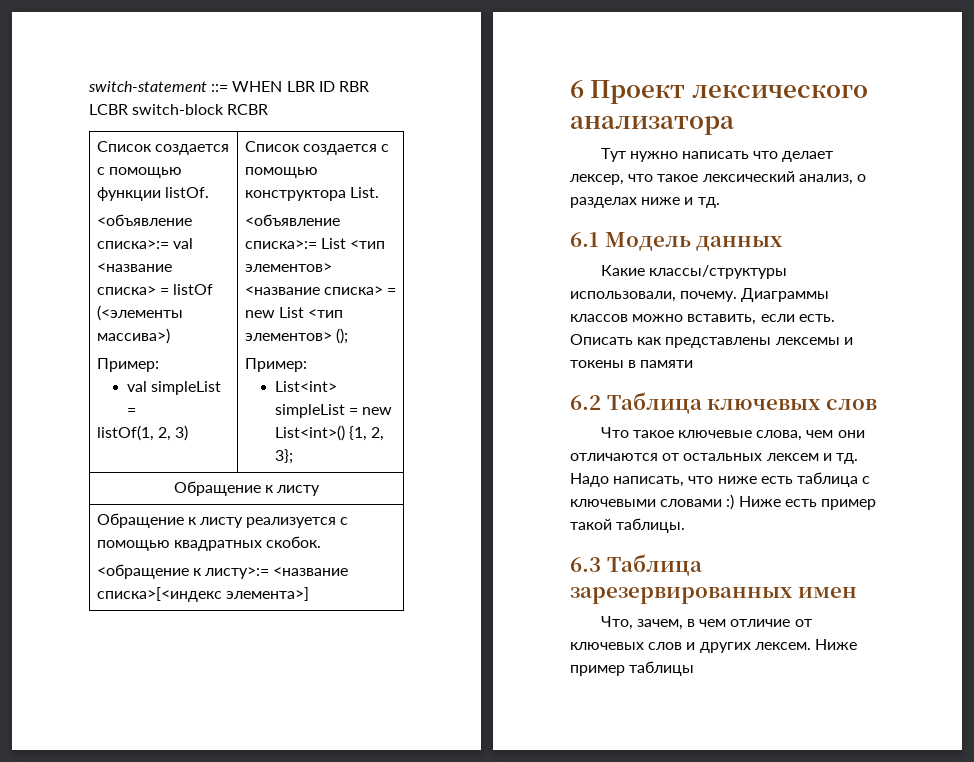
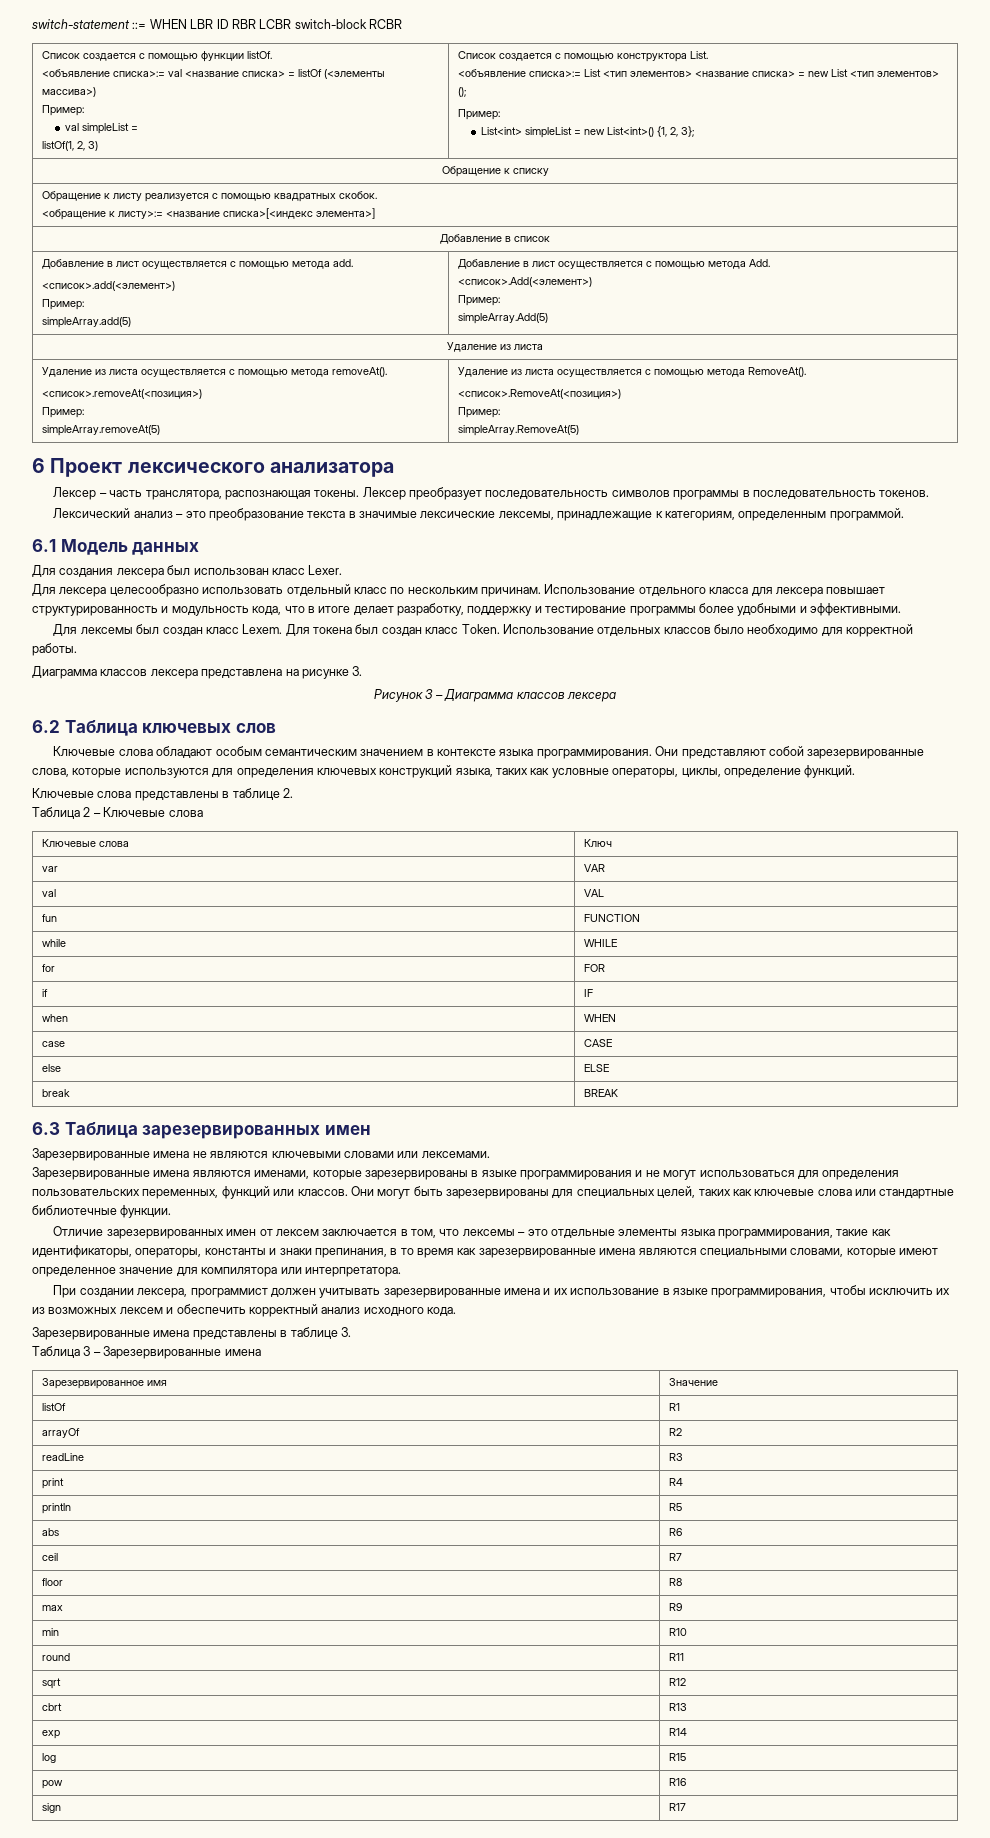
[277,485,321,496] листу -> [512,168,549,176] списку
[570,80,868,104] [570,116,734,135] [600,148,834,162] [570,171,866,185] [570,197,720,208] [570,232,784,251] [600,265,787,279] [570,288,830,302] [570,314,835,325] [570,334,853,348] [570,360,694,368] [570,392,877,414] [600,427,865,441] [570,453,858,464] [570,472,871,487] [570,494,876,510] [570,518,686,533] [570,554,702,576] [570,587,857,604] [600,616,812,630] [570,639,857,653] [570,661,695,676] // 6 Проект лексического анализатора // Тут нужно написать что делает лексер, что такое лексический анализ, о разделах ниже и тд. // 6.1 Модель данных // Какие классы/структуры использовали, почему. Диаграммы классов можно вставить, если есть. Описать как представлены лексемы и токены в памяти // 6.2 Таблица ключевых слов // Что такое ключевые слова, чем они отличаются от остальных лексем и тд. Надо написать, что ниже есть таблица с ключевыми словами :) Ниже есть пример такой таблицы. // 6.3 Таблица зарезервированных имен // Что, зачем, в чем отличие от ключевых слов и других лексем. Ниже пример таблицы -> [440,234,550,244] [41,259,353,269] [41,281,175,291] [41,299,84,310] [41,317,131,328] [457,259,770,269] [457,277,592,287] [457,295,500,306] [457,313,548,324] [447,342,543,352] [41,367,387,377] [41,389,202,399] [41,407,84,418] [41,425,160,436] [457,367,806,377] [457,389,621,399] [457,407,500,418] [457,425,579,436] [32,458,394,477] [53,487,930,500] [53,508,904,521] [32,539,200,555] [32,565,343,578] [32,584,886,597] [32,603,901,616] [53,624,914,637] [32,643,77,656] [32,666,363,679] [374,689,616,702] [32,720,276,736] [53,746,925,759] [32,765,856,778] [32,788,293,801] [32,807,203,819] [41,839,129,847] [583,839,612,847] [41,866,58,872] [583,864,605,872] [41,889,56,897] [583,889,604,897] [41,914,57,922] [583,914,640,922] [41,939,66,947] [583,939,617,947] [41,964,55,972] [583,964,605,972] [41,989,48,997] [583,989,593,997] [41,1014,68,1022] [583,1014,616,1022] [41,1041,65,1047] [583,1039,612,1047] [41,1064,61,1072] [583,1064,609,1072] [41,1089,70,1097] [583,1089,618,1097] [32,1122,371,1139] [32,1148,490,1161] [32,1167,900,1180] [32,1186,955,1199] [32,1205,172,1218] [53,1226,891,1239] [32,1245,938,1258] [32,1267,401,1277] [53,1285,951,1298] [32,1304,456,1317] [32,1327,351,1340] [32,1346,261,1359] [41,1378,167,1389] [668,1378,718,1386] [41,1403,66,1411] [668,1403,680,1411] [41,1428,80,1438] [668,1428,682,1436] [41,1453,84,1461] [668,1453,683,1461] [41,1478,64,1489] [668,1478,683,1486] [41,1503,71,1514] [668,1503,682,1511] [41,1528,59,1536] [668,1528,682,1536] [41,1553,58,1561] [668,1553,682,1561] [41,1578,63,1586] [668,1578,682,1586] [41,1605,63,1611] [668,1603,682,1611] [41,1628,59,1636] [668,1628,687,1636] [41,1653,70,1661] [668,1653,684,1661] [41,1678,61,1689] [668,1678,686,1686] [41,1703,62,1711] [668,1703,687,1711] [41,1730,60,1739] [668,1728,687,1736] [41,1753,56,1763] [668,1753,686,1761] [41,1780,63,1789] [668,1778,686,1786] [41,1803,61,1813] [668,1803,686,1811] // Добавление в список // Добавление в лист осуществляется с помощью метода add. // <список>.add(<элемент>) // Пример: // simpleArray.add(5) | Добавление в лист осуществляется с помощью метода Add. // <список>.Add(<элемент>) // Пример: // simpleArray.Add(5) // Удаление из листа // Удаление из листа осуществляется с помощью метода removeAt(). // <список>.removeAt(<позиция>) // Пример: // simpleArray.removeAt(5) | Удаление из листа осуществляется с помощью метода RemoveAt(). // <список>.RemoveAt(<позиция>) // Пример: // simpleArray.RemoveAt(5) // 6 Проект лексического анализатора // Лексер – часть транслятора, распознающая токены. Лексер преобразует последовательность символов программы в последовательность токенов. // Лексический анализ – это преобразование текста в значимые лексические лексемы, принадлежащие к категориям, определенным программой. // 6.1 Модель данных // Для создания лексера был использован класс Lexer. // Для лексера целесообразно использовать отдельный класс по нескольким причинам. Использование отдельного класса для лексера повышает структурированность и модульность кода, что в итоге делает разработку, поддержку и тестирование программы более удобными и эффективными. // Для лексемы был создан класс Lexem. Для токена был создан класс Token. Использование отдельных классов было необходимо для корректной работы. // Диаграмма классов лексера представлена на рисунке 3. // Рисунок 3 – Диаграмма классов лексера // 6.2 Таблица ключевых слов // Ключевые слова обладают особым семантическим значением в контексте языка программирования. Они представляют собой зарезервированные слова, которые используются для определения ключевых конструкций языка, таких как условные операторы, циклы, определение функций. // Ключевые слова представлены в таблице 2. // Таблица 2 – Ключевые слова // Ключевые слова | Ключ // var | VAR // val | VAL // fun | FUNCTION // while | WHILE // for | FOR // if | IF // when | WHEN // case | CASE // else | ELSE // break | BREAK // 6.3 Таблица зарезервированных имен // Зарезервированные имена не являются ключевыми словами или лексемами. // Зарезервированные имена являются именами, которые зарезервированы в языке программирования и не могут использоваться для определения пользовательских переменных, функций или классов. Они могут быть зарезервированы для специальных целей, таких как ключевые слова или стандартные библиотечные функции. // Отличие зарезервированных имен от лексем заключается в том, что лексемы – это отдельные элементы языка программирования, такие как идентификаторы, операторы, константы и знаки препинания, в то время как зарезервированные имена являются специальными словами, которые имеют определенное значение для компилятора или интерпретатора. // При создании лексера, программист должен учитывать зарезервированные имена и их использование в языке программирования, чтобы исключить их из возможных лексем и обеспечить корректный анализ исходного кода. // Зарезервированные имена представлены в таблице 3. // Таблица 3 – Зарезервированные имена // Зарезервированное имя | Значение // listOf | R1 // arrayOf | R2 // readLine | R3 // print | R4 // println | R5 // abs | R6 // ceil | R7 // floor | R8 // max | R9 // min | R10 // round | R11 // sqrt | R12 // cbrt | R13 // exp | R14 // log | R15 // pow | R16 // sign | R17

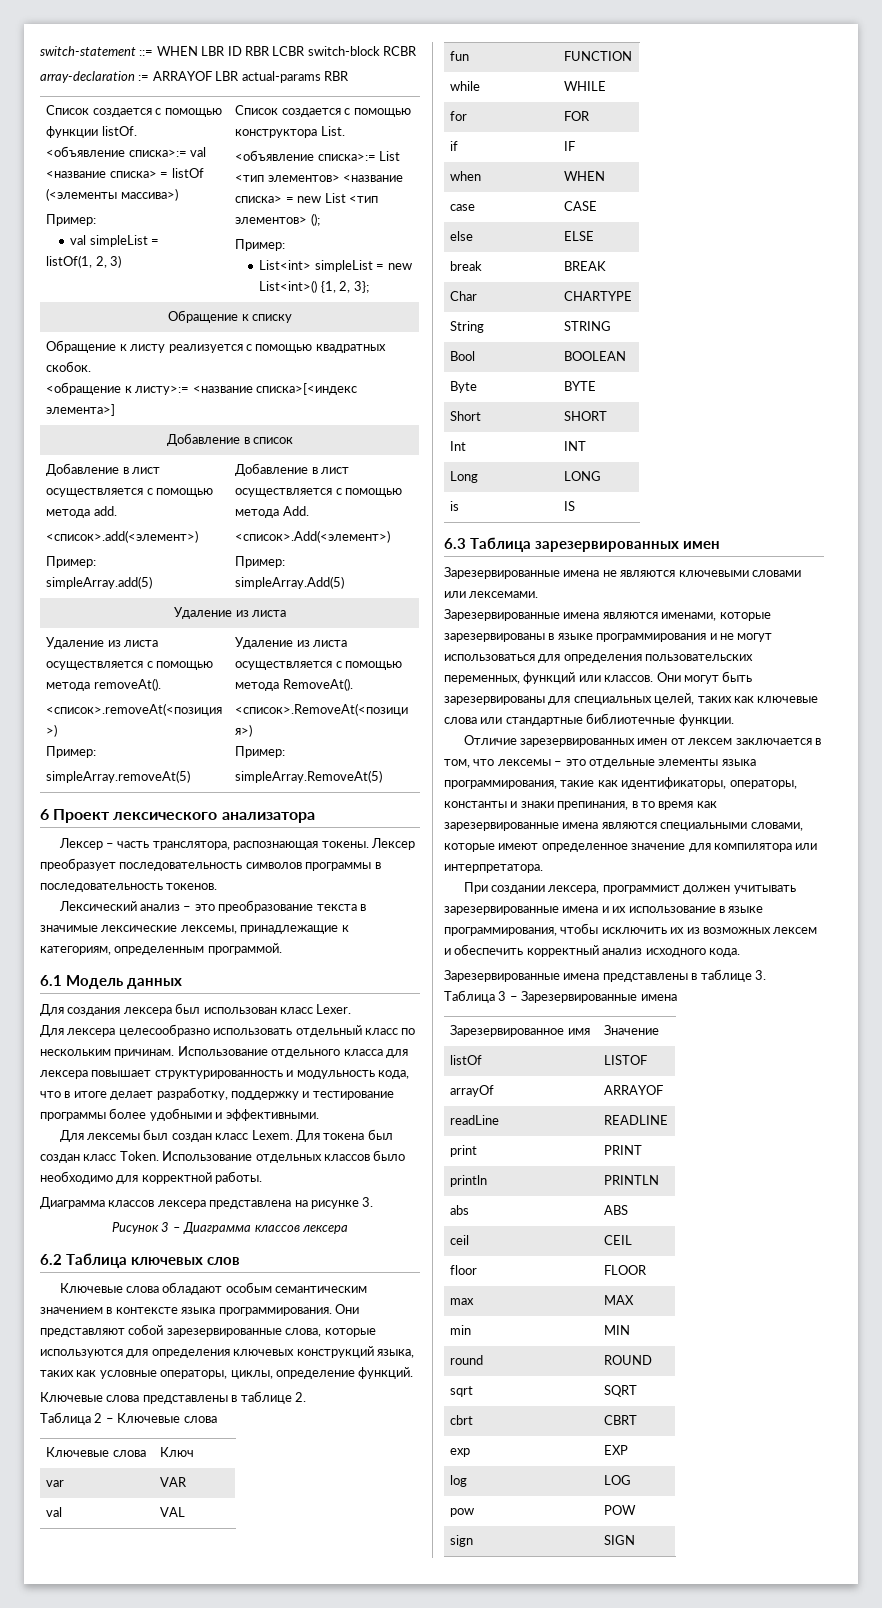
(402, 24) none -> [40,71,349,83] // array-declaration := ARRAYOF LBR actual-params RBR
(618, 1093) none -> [450,291,478,301] [564,291,633,301] [450,321,485,333] [564,321,612,331] [450,351,476,361] [564,351,627,361] [450,381,478,393] [564,381,597,391] [450,411,482,421] [564,411,608,421] [450,441,467,451] [564,441,587,451] [450,471,479,483] [564,471,602,481] [450,501,460,511] [564,501,576,511] // Char | CHARTYPE // String | STRING // Bool | BOOLEAN // Byte | BYTE // Short | SHORT // Int | INT // Long | LONG // is | IS
[668,1403,680,1411] R1 -> [604,1055,648,1065] LISTOF
[668,1428,682,1436] R2 -> [604,1085,664,1095] ARRAYOF
[668,1453,683,1461] R3 -> [604,1115,669,1125] READLINE
[668,1478,683,1486] R4 -> [604,1145,643,1155] PRINT
[668,1503,682,1511] R5 -> [604,1175,660,1185] PRINTLN
[668,1528,682,1536] R6 -> [604,1205,629,1215] ABS
[668,1553,682,1561] R7 -> [604,1235,633,1245] CEIL
[668,1578,682,1586] R8 -> [604,1265,648,1275] FLOOR
[668,1603,682,1611] R9 -> [604,1295,635,1305] MAX
[668,1628,687,1636] R10 -> [604,1325,631,1335] MIN
[668,1653,684,1661] R11 -> [604,1355,653,1365] ROUND
[668,1678,686,1686] R12 -> [604,1385,638,1397] SQRT
[668,1703,687,1711] R13 -> [604,1415,638,1425] CBRT
[668,1728,687,1736] R14 -> [604,1445,629,1455] EXP
[668,1753,686,1761] R15 -> [604,1475,632,1485] LOG
[668,1778,686,1786] R16 -> [604,1505,637,1515] POW
[668,1803,686,1811] R17 -> [604,1535,636,1545] SIGN

